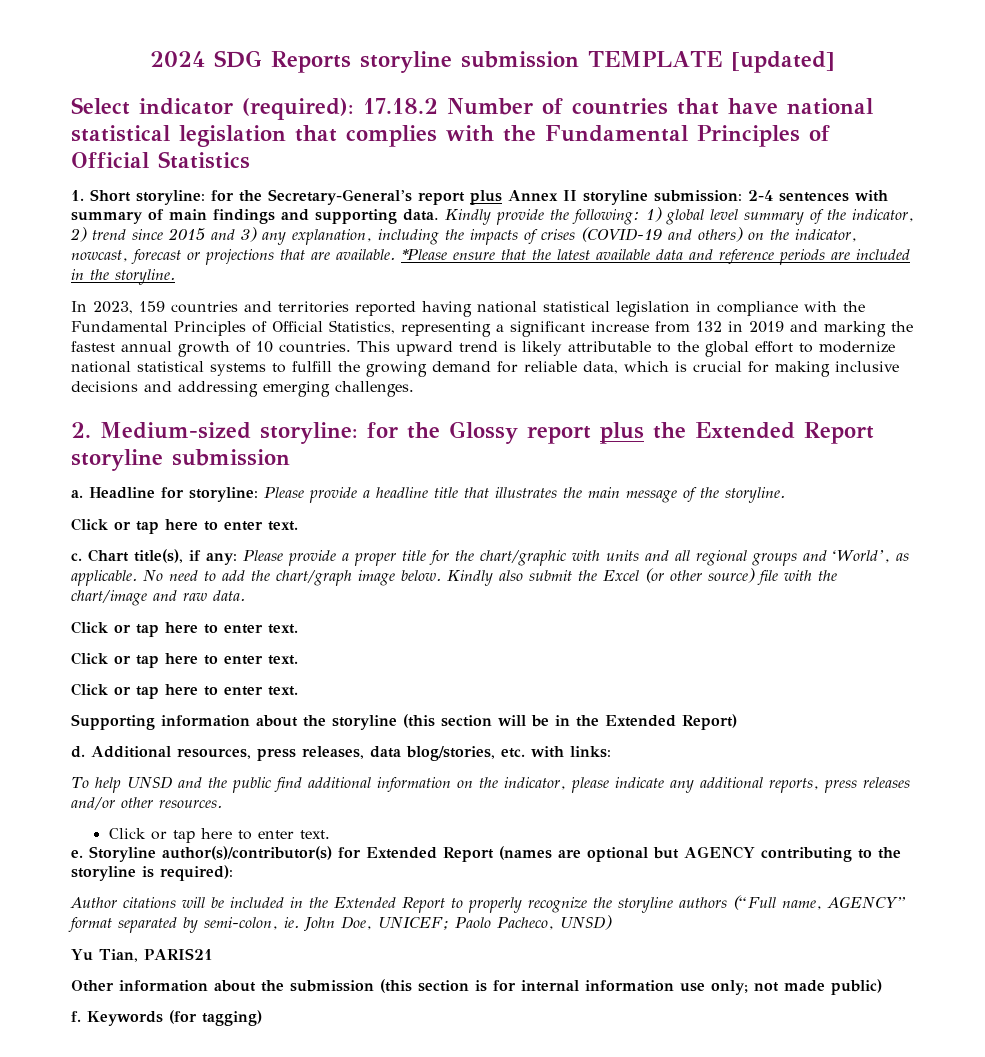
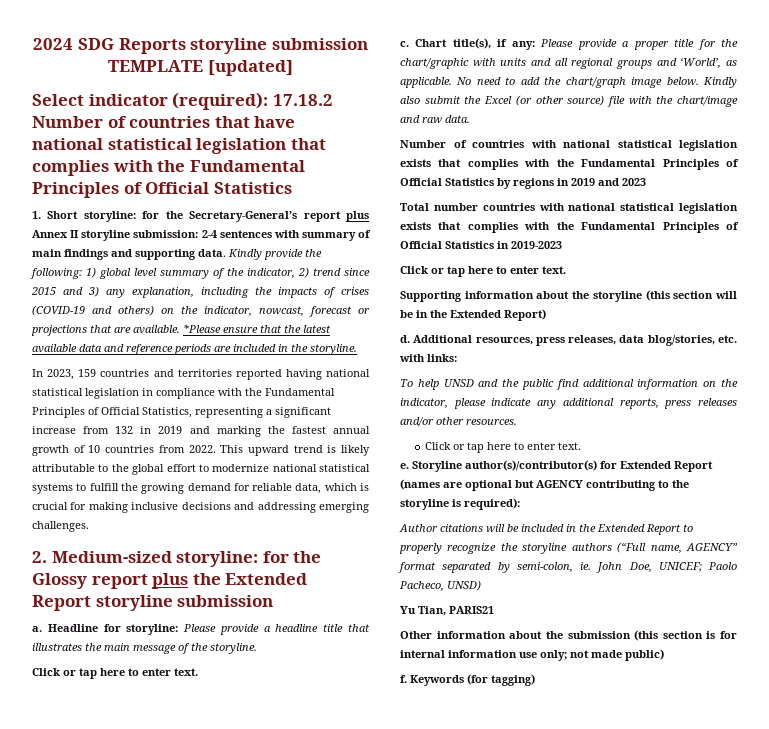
[279,341,351,353] countries. -> [105,445,216,453] countries from 2022.
[71,621,298,637] [71,652,298,668] Click or tap here to enter text. // Click or tap here to enter text. -> [400,140,738,151] [400,159,739,170] [400,178,646,189] [400,203,738,214] [400,222,739,233] [400,241,562,249] Number of countries with national statistical legislation exists that complies with the Fundamental Principles of Official Statistics by regions in 2019 and 2023 // Total number countries with national statistical legislation exists that complies with the Fundamental Principles of Official Statistics in 2019-2023

